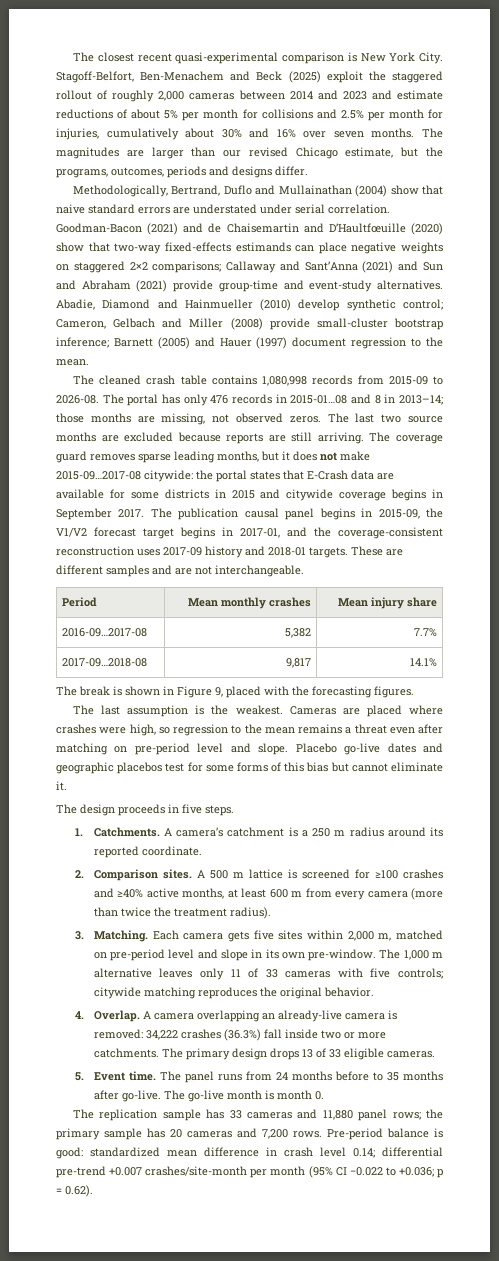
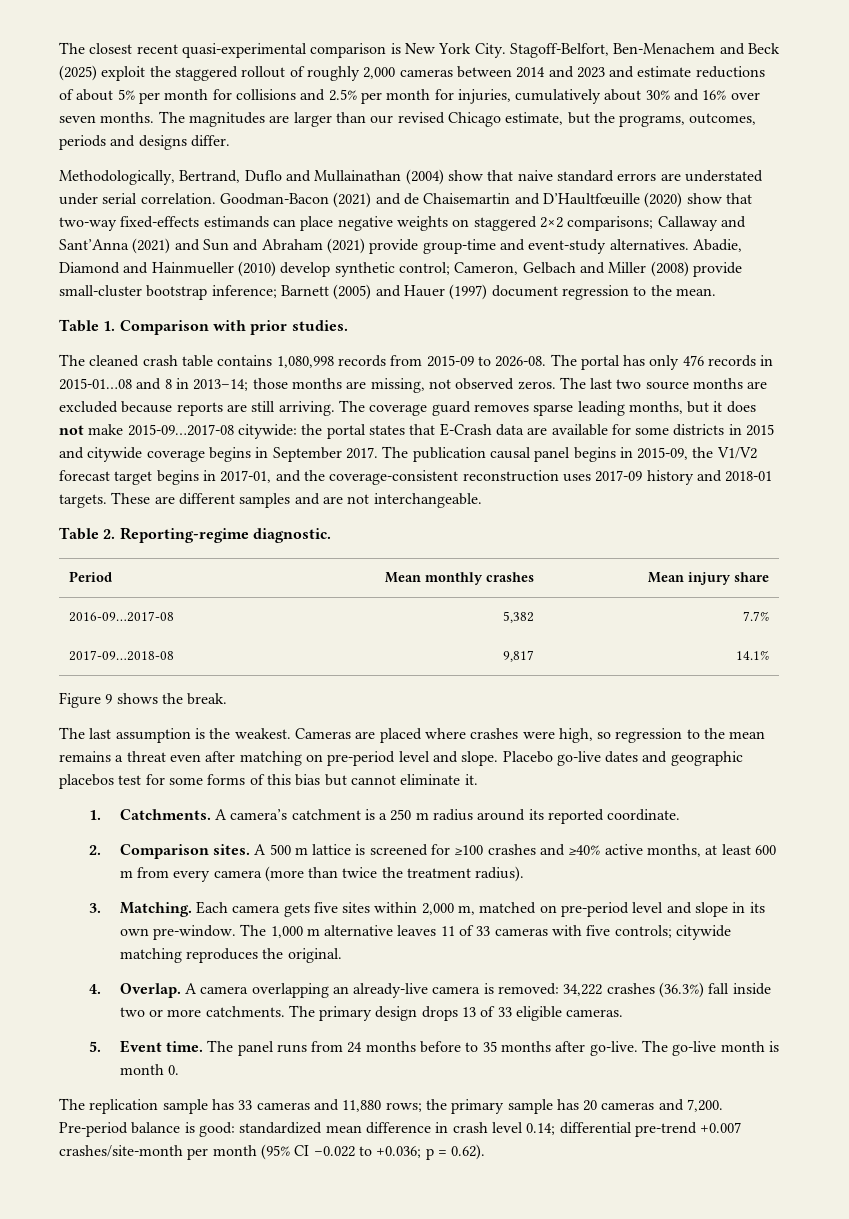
(89, 362) none -> [59,319,348,335] // Table 1. Comparison with prior studies.
(304, 571) none -> [59,527,331,543] // Table 2. Reporting-regime diagnostic.
[56,686,414,698] The break is shown in Figure 9, placed with the forecasting figures. -> [59,692,228,708] Figure 9 shows the break.
[56,804,234,816] // The design proceeds in five steps. -> (478, 779) none
[199,968,224,980] only -> (437, 930) none
[279,987,374,999] original behavior. -> [287,948,342,963] original.
[358,1109,388,1121] panel -> (382, 1106) none
[262,1129,322,1139] 7,200 rows. -> [687,1099,724,1112] 7,200.

